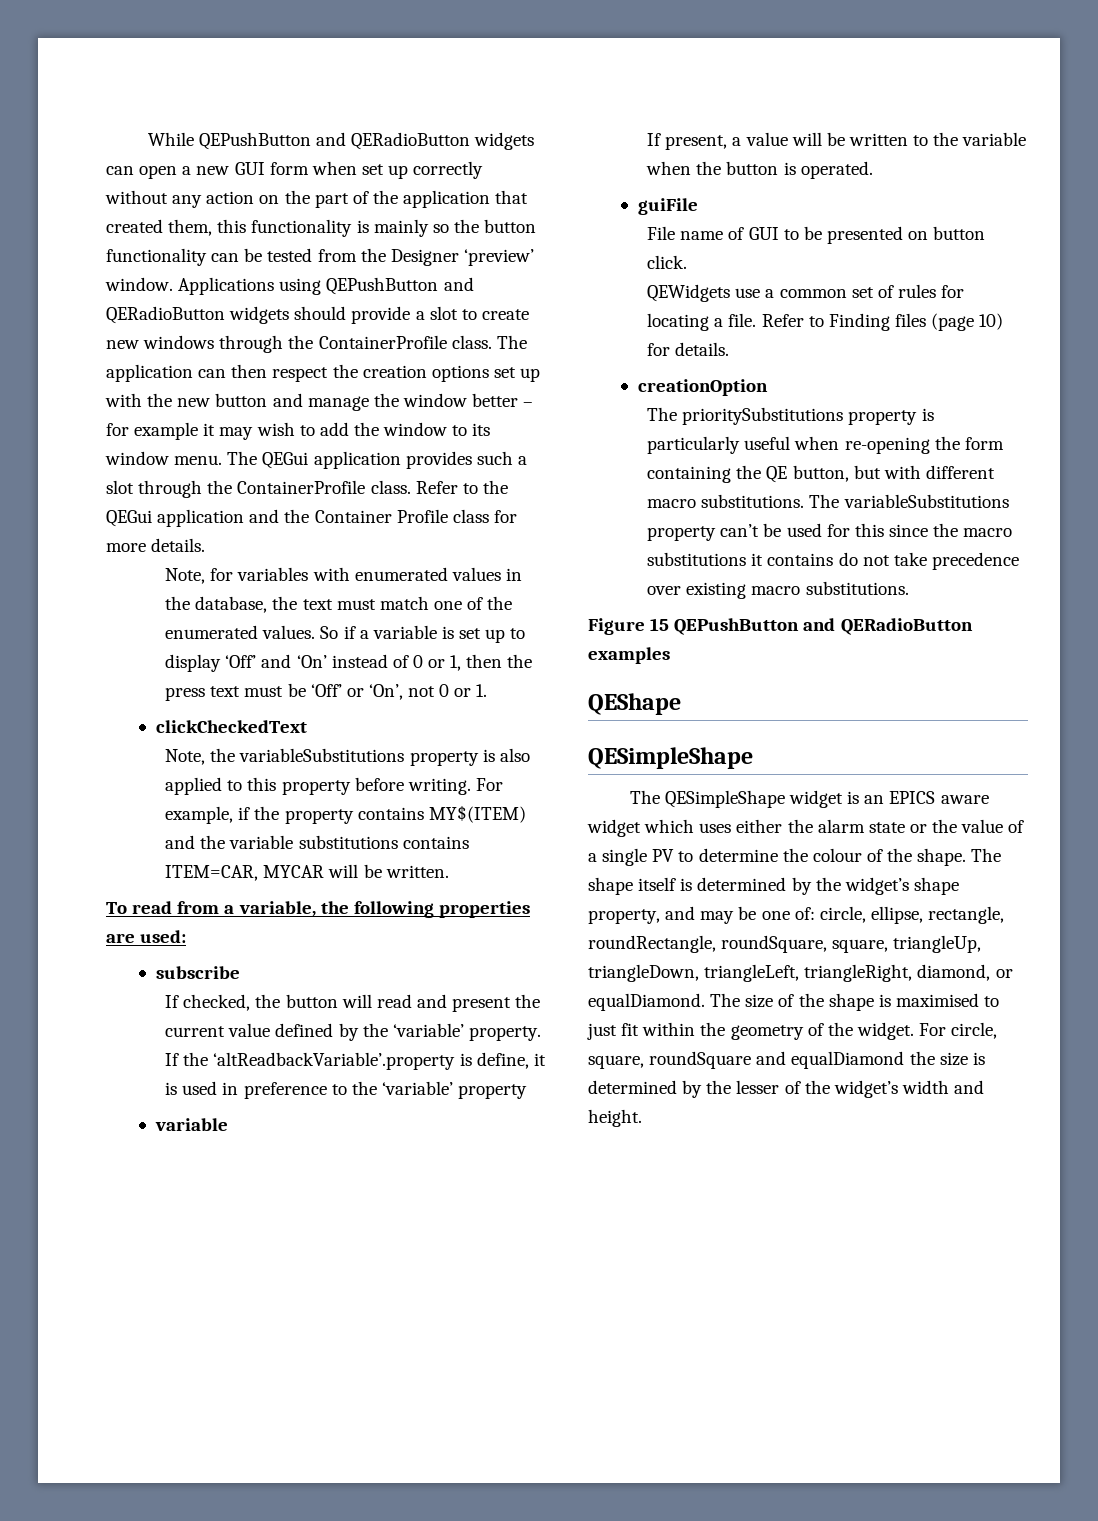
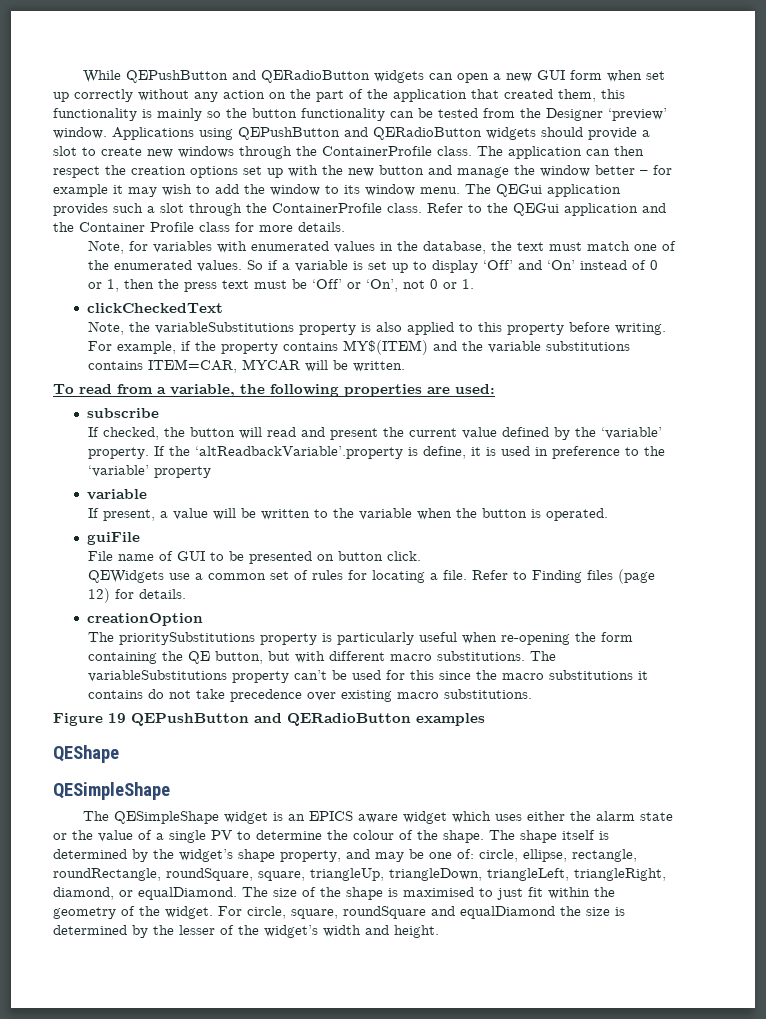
[979,313,1004,330] 10) -> [88,588,111,603] 12)
[650,618,670,631] 15 -> [108,713,126,723] 19

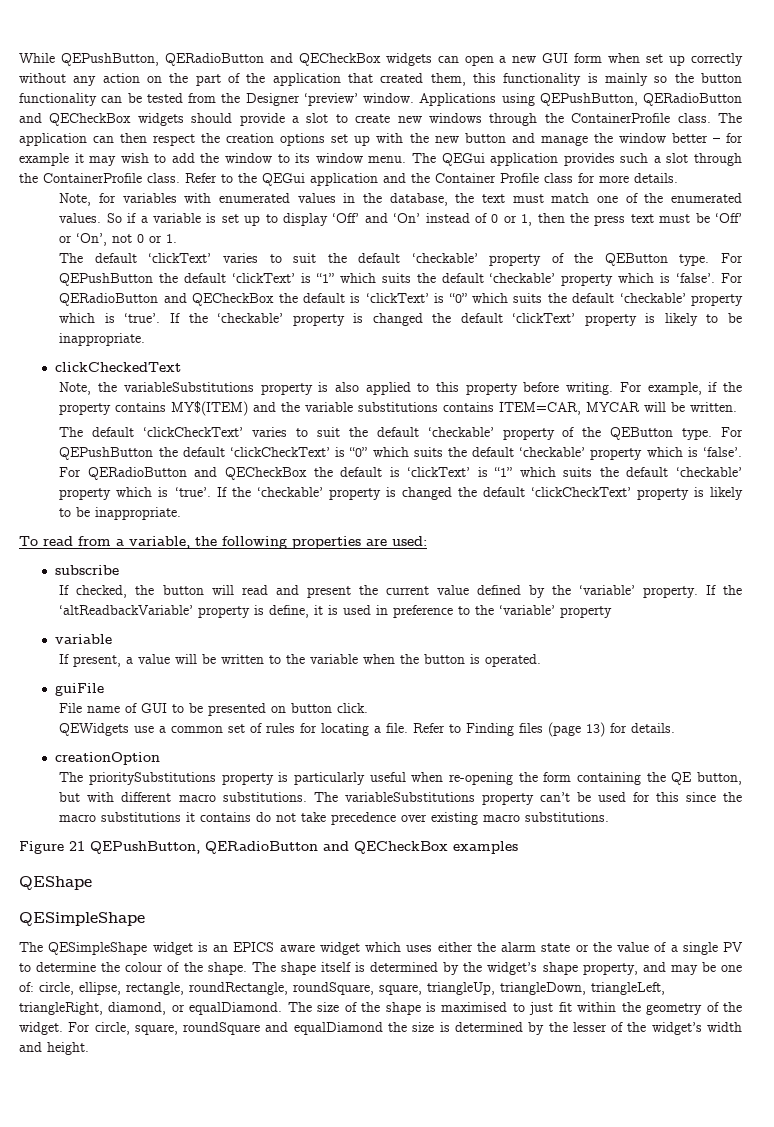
[125,70,370,83] QEPushButton and QERadioButton -> [60,53,381,66] QEPushButton, QERadioButton and QECheckBox
[238,127,482,140] QEPushButton and QERadioButton -> [539,93,742,106] [19,113,132,126] QEPushButton, QERadioButton and QECheckBox
(475, 284) none -> [59,253,743,266] [59,273,743,286] [59,293,743,306] [59,313,743,326] [59,333,146,346] // The default ‘clickText’ varies to suit the default ‘checkable’ property of the QEButton type. For QEPushButton the default ‘clickText’ is “1” which suits the default ‘checkable’ property which is ‘false’. For QERadioButton and QECheckBox the default is ‘clickText’ is “0” which suits the default ‘checkable’ property which is ‘true’. If the ‘checkable’ property is changed the default ‘clickText’ property is likely to be inappropriate.
(406, 366) none -> [59,427,743,440] [59,447,742,460] [59,467,742,480] [59,487,743,500] [59,507,182,520] // The default ‘clickCheckText’ varies to suit the default ‘checkable’ property of the QEButton type. For QEPushButton the default ‘clickCheckText’ is “0” which suits the default ‘checkable’ property which is ‘false’. For QERadioButton and QECheckBox the default is ‘clickText’ is “1” which suits the default ‘checkable’ property which is ‘true’. If the ‘checkable’ property is changed the default ‘clickCheckText’ property is likely to be inappropriate.
[195,446,404,459] ‘altReadbackVariable’.property -> [59,605,251,618] ‘altReadbackVariable’ property
[88,588,111,603] 12) -> [586,722,606,737] 13)
[108,713,411,726] 19 QEPushButton and QERadioButton -> [69,841,448,854] 21 QEPushButton, QERadioButton and QECheckBox

